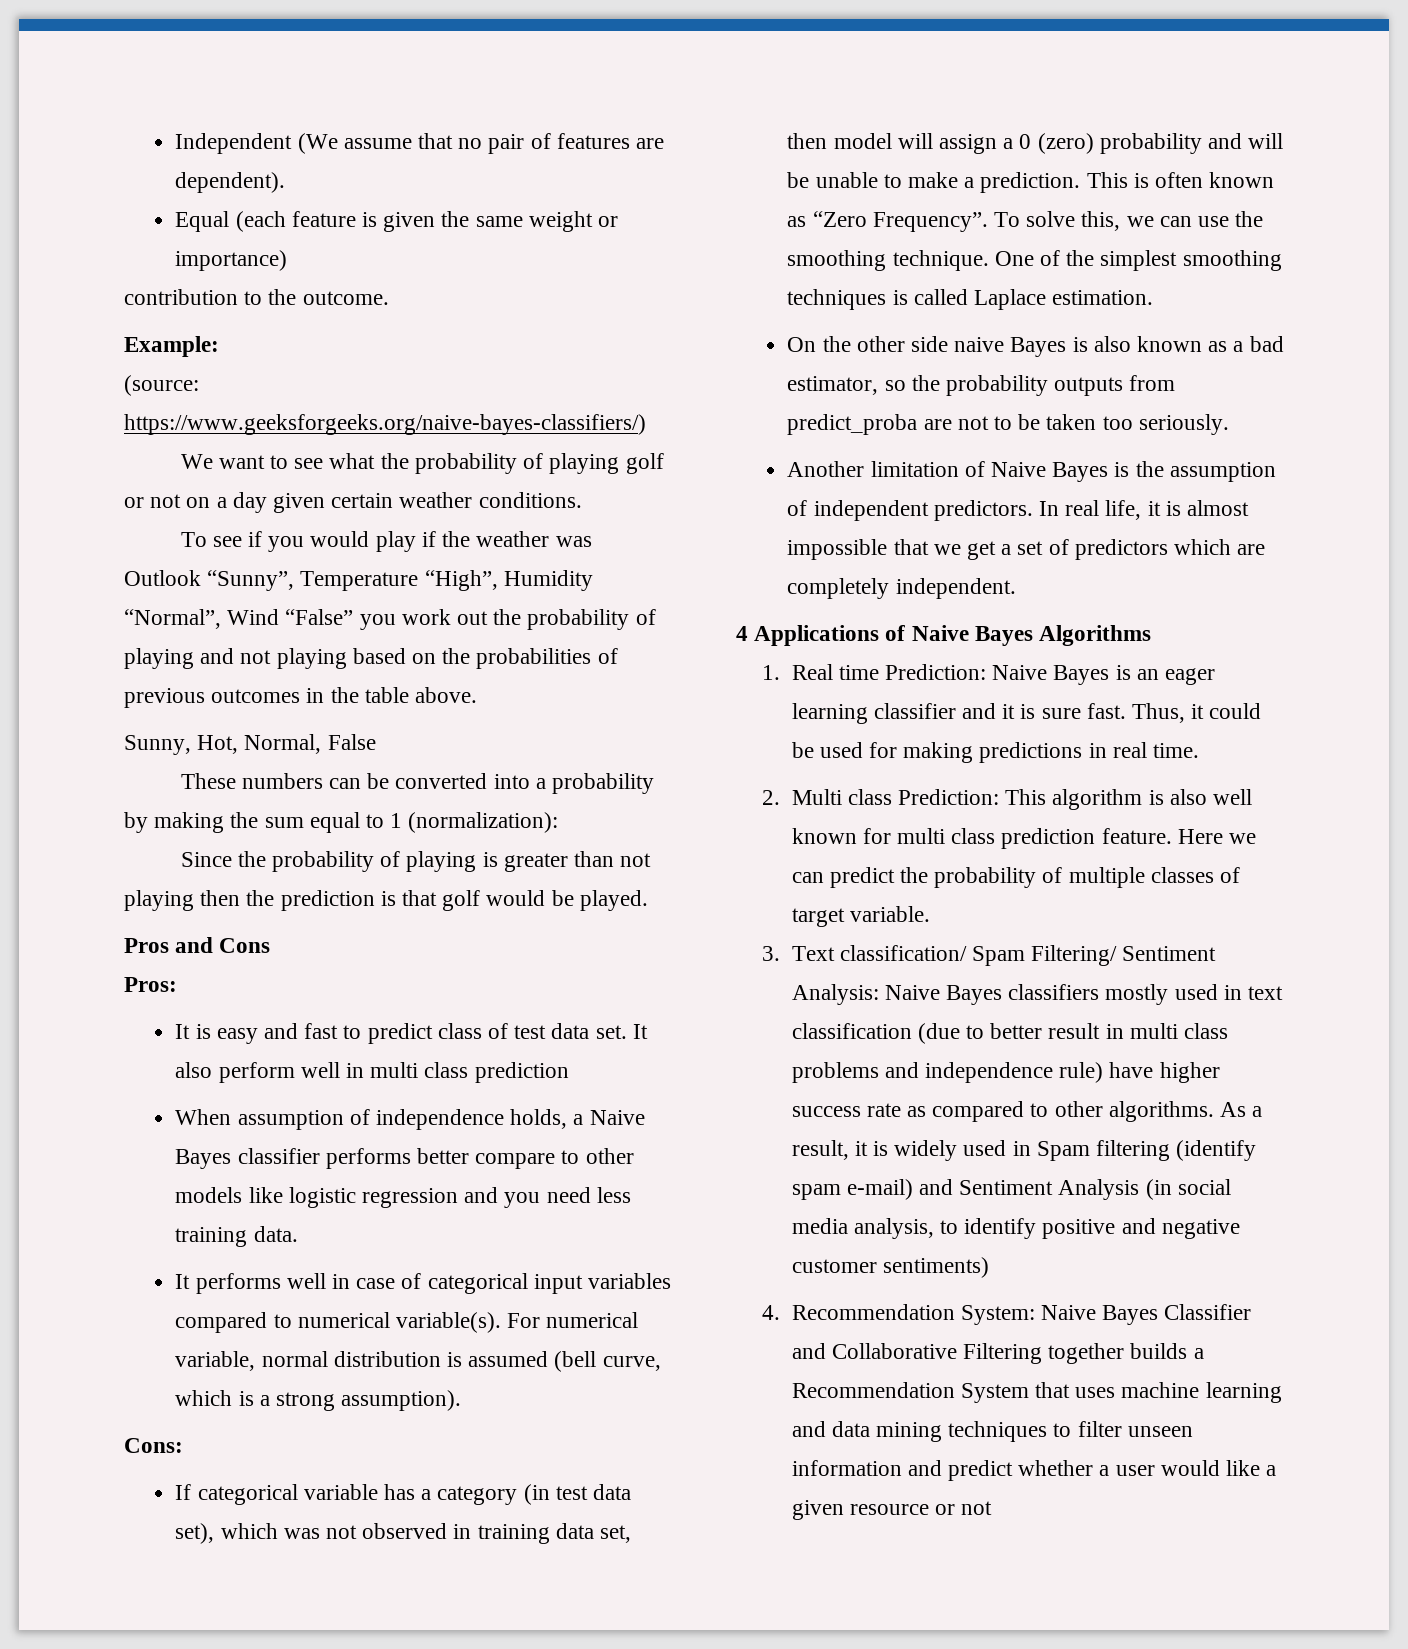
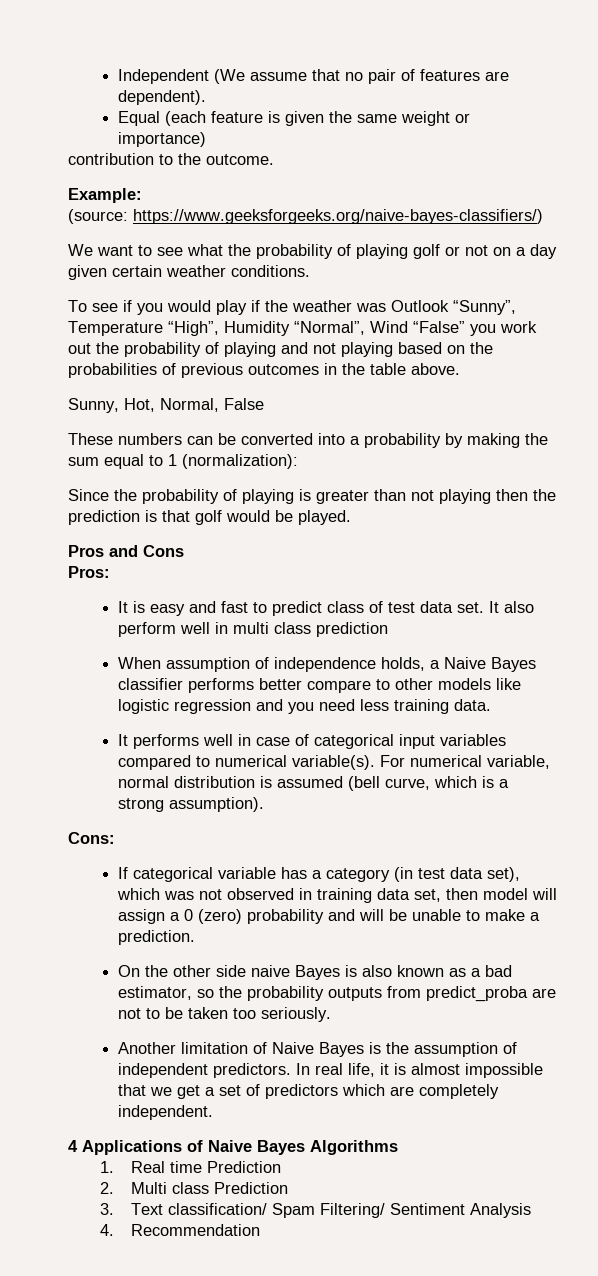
[1086,172,1275,188] [787,211,1264,232] [787,250,1282,271] [787,289,1154,310] This is often known as “Zero Frequency”. To solve this, we can use the smoothing technique. One of the simplest smoothing techniques is called Laplace estimation. -> (195, 937) none
[884,664,1216,685] [791,703,1262,724] [791,742,1200,763] [762,789,1253,810] [791,828,1257,849] [791,867,1241,888] [791,906,930,927] Prediction: Naive Bayes is an eager learning classifier and it is sure fast. Thus, it could be used for making predictions in real time. // 2. Multi class Prediction: This algorithm is also well known for multi class prediction feature. Here we can predict the probability of multiple classes of target variable. -> [207,1161,282,1173] [99,1182,289,1194] Prediction // 2. Multi class Prediction
[791,984,1284,1005] [791,1023,1229,1044] [791,1062,1220,1083] [791,1101,1263,1122] [791,1140,1257,1161] [791,1179,1231,1200] [791,1218,1240,1239] [791,1257,989,1278] [762,1304,1252,1325] [791,1343,1204,1364] [791,1382,1282,1403] [791,1421,1193,1442] [791,1460,1277,1481] [791,1500,993,1520] Analysis: Naive Bayes classifiers mostly used in text classification (due to better result in multi class problems and independence rule) have higher success rate as compared to other algorithms. As a result, it is widely used in Spam filtering (identify spam e-mail) and Sentiment Analysis (in social media analysis, to identify positive and negative customer sentiments) // 4. Recommendation System: Naive Bayes Classifier and Collaborative Filtering together builds a Recommendation System that uses machine learning and data mining techniques to filter unseen information and predict whether a user would like a given resource or not -> [470,1203,532,1218] [99,1224,261,1236] Analysis // 4. Recommendation

